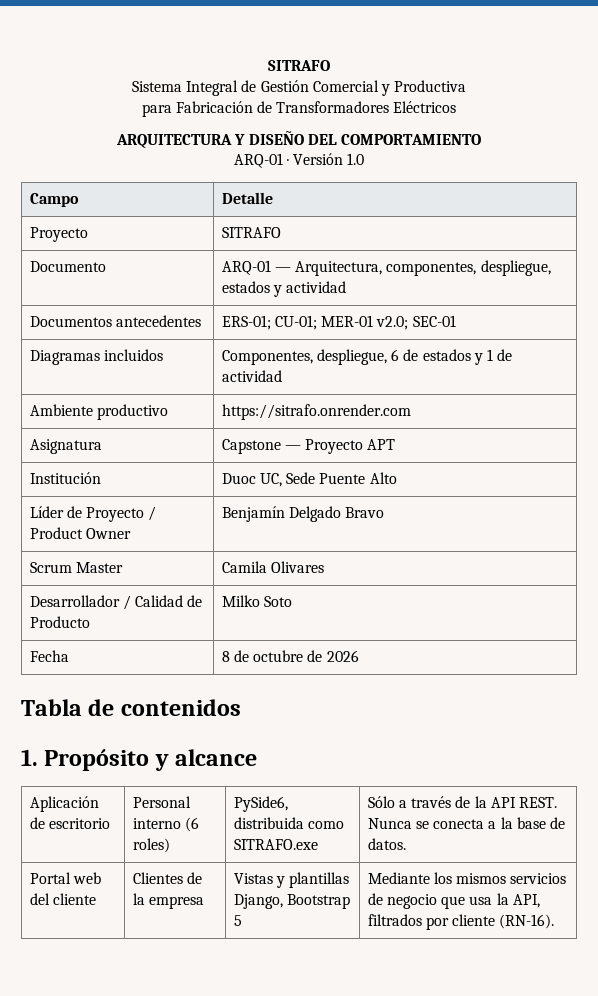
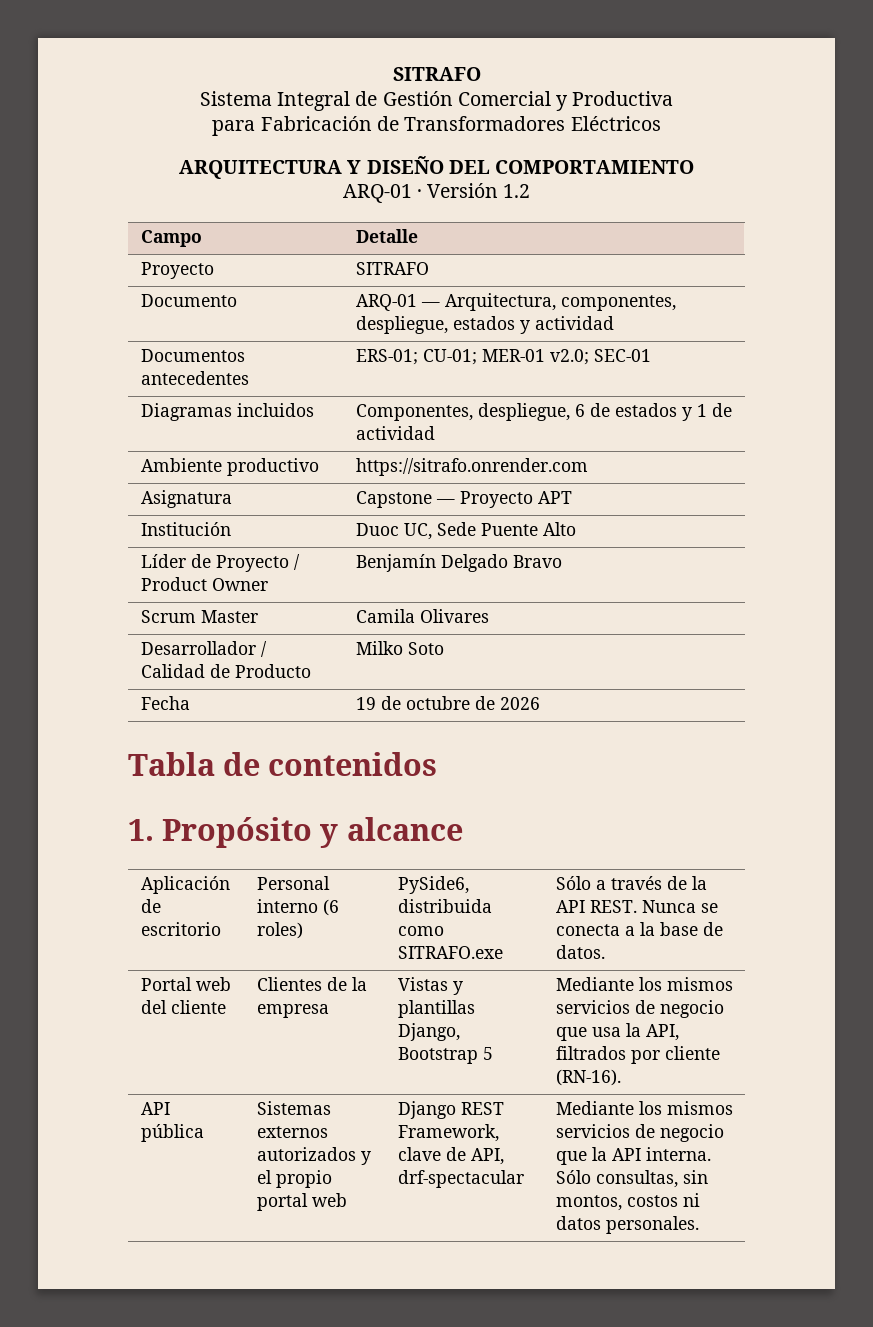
[347,153,365,165] 1.0 -> [503,184,531,198] 1.2
[221,651,230,662] 8 -> [355,697,376,710] 19
(555, 921) none -> [140,1102,170,1115] [140,1124,204,1142] [256,1101,331,1115] [256,1126,328,1138] [256,1147,371,1165] [256,1170,332,1188] [256,1193,347,1211] [397,1101,504,1119] [397,1124,499,1142] [397,1147,504,1165] [397,1170,524,1188] [555,1101,733,1115] [555,1124,724,1142] [555,1147,711,1165] [555,1170,708,1188] [555,1193,700,1211] [555,1216,699,1234] // API pública | Sistemas externos autorizados y el propio portal web | Django REST Framework, clave de API, drf-spectacular | Mediante los mismos servicios de negocio que la API interna. Sólo consultas, sin montos, costos ni datos personales.

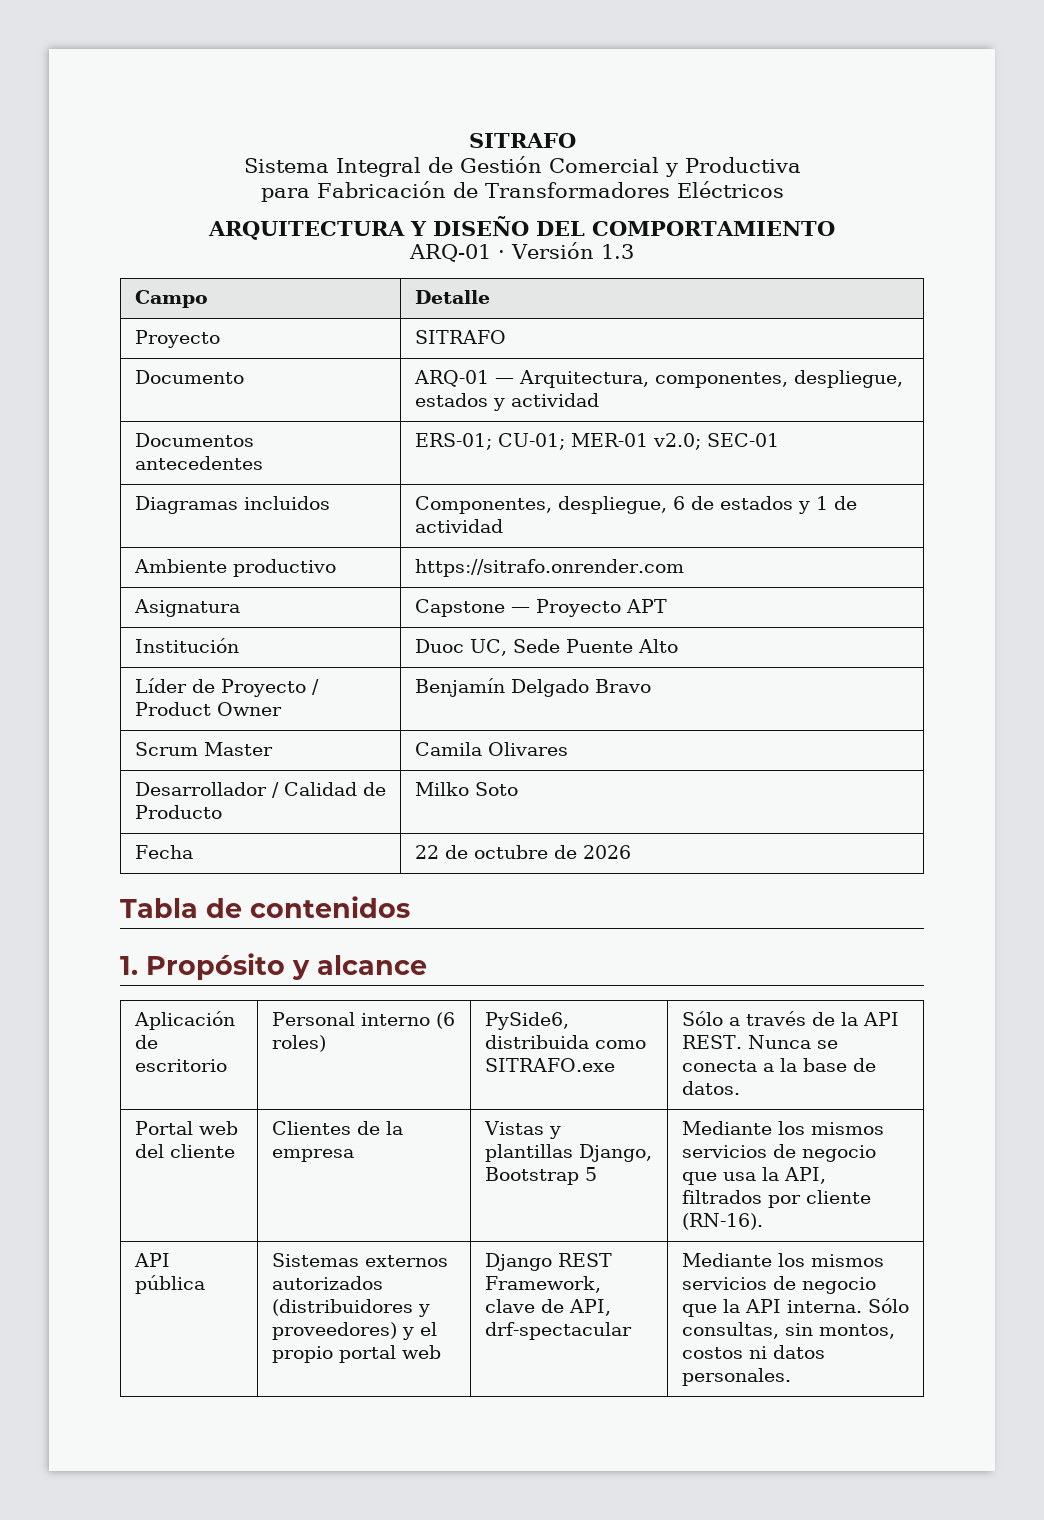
[503,184,531,198] 1.2 -> [600,244,634,259] 1.3
[355,697,376,710] 19 -> [414,845,439,859] 22
(356, 1154) none -> [271,1299,430,1317] [271,1322,397,1340] (distribuidores y proveedores)

